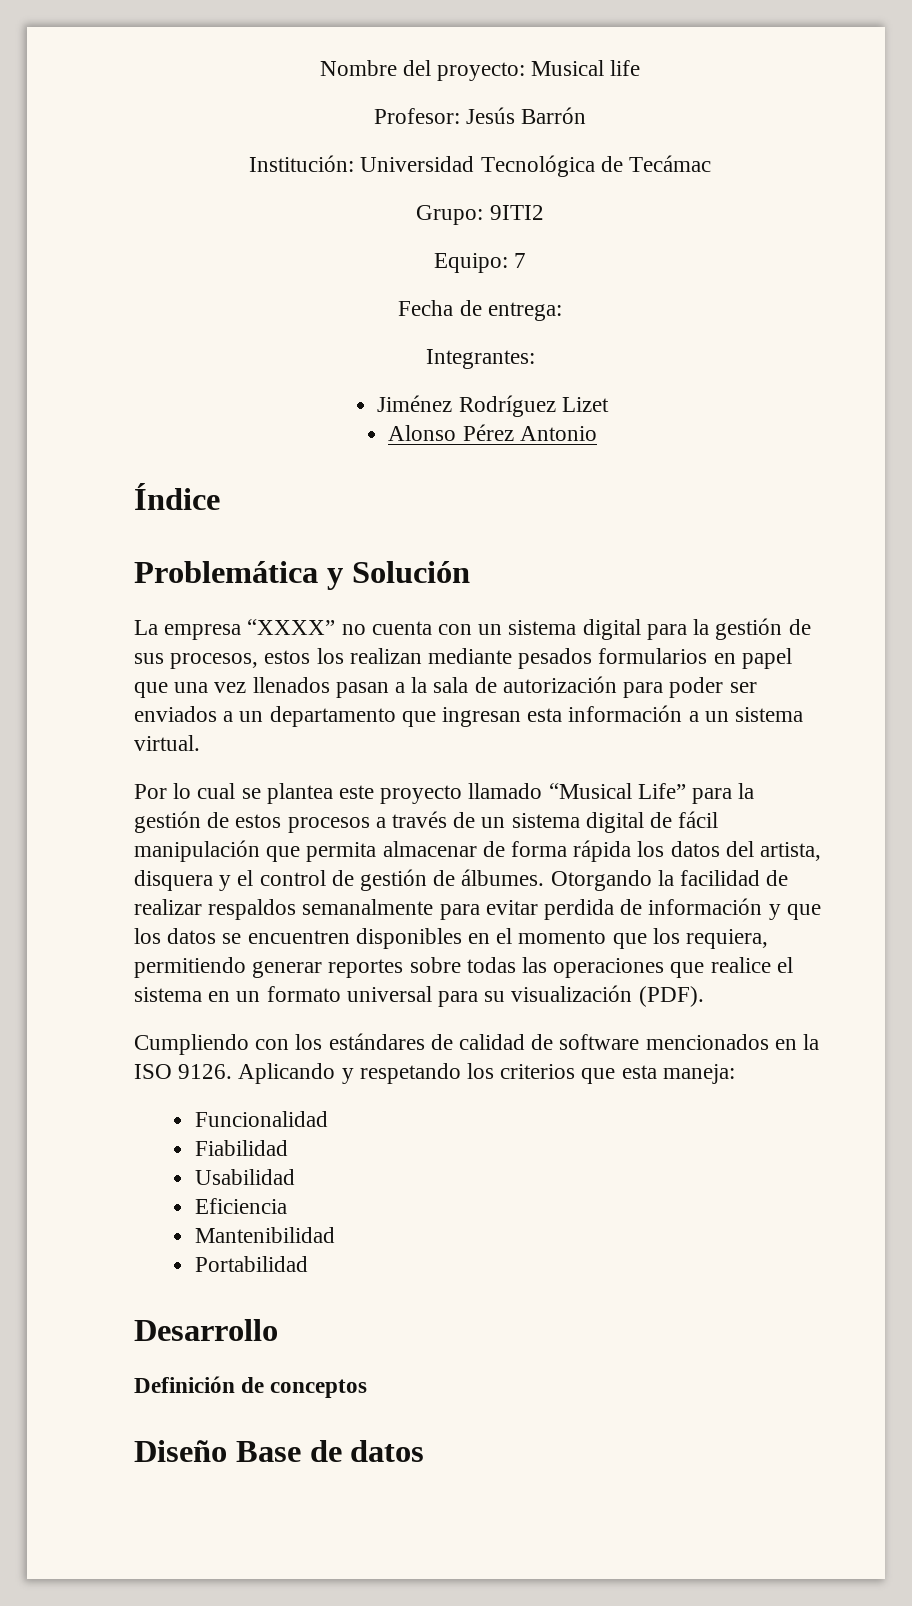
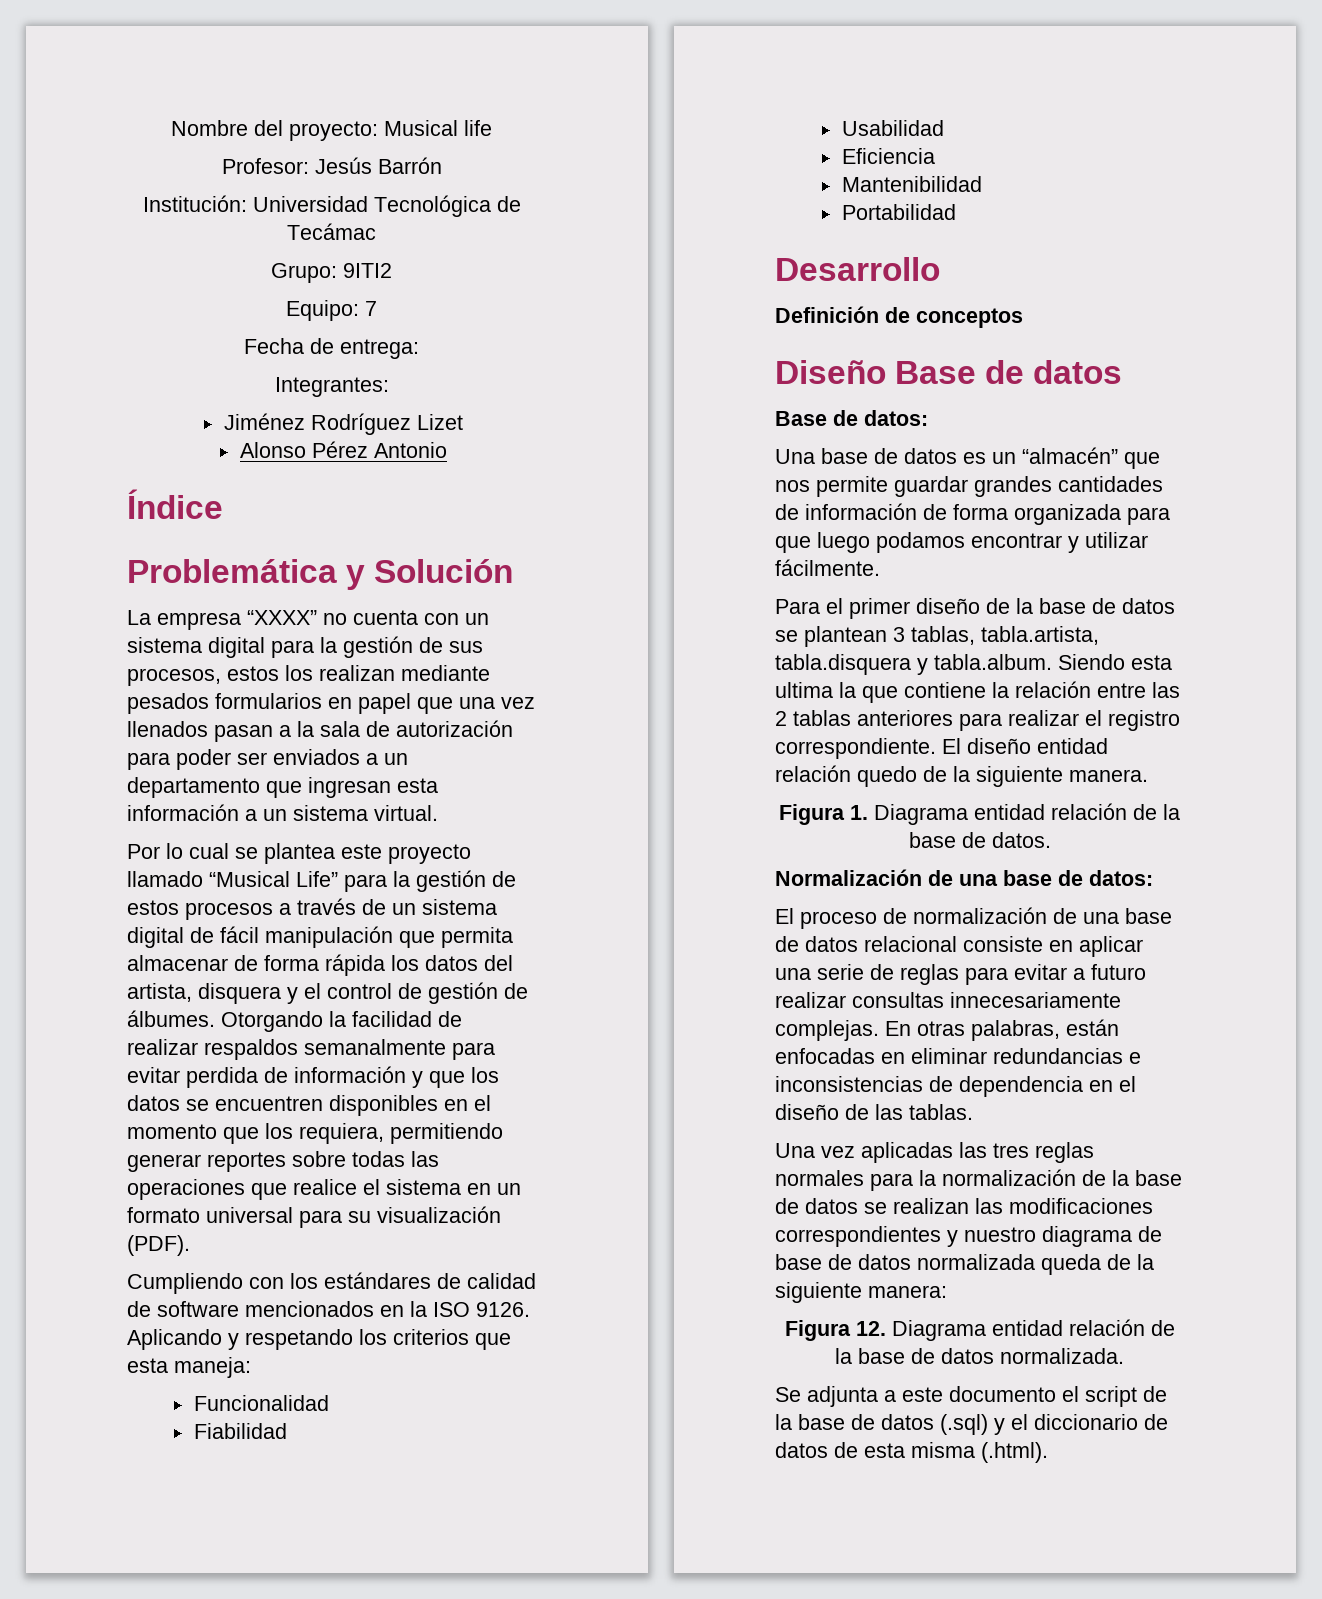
(425, 1451) none -> [775,410,928,426] [775,447,1160,469] [775,476,1163,497] [775,503,1170,525] [775,532,1148,553] [775,559,880,576] [775,598,1175,619] [775,626,1099,647] [775,654,1172,675] [775,681,1180,703] [775,710,1180,731] [775,738,1108,759] [775,765,1148,787] [779,803,1180,825] [908,832,1051,848] [775,869,1153,886] [775,907,1172,929] [775,936,1143,957] [775,964,1146,985] [775,992,1121,1008] [775,1019,1119,1041] [775,1048,1141,1064] [775,1076,1136,1097] [775,1104,973,1120] [775,1142,1094,1163] [775,1169,1182,1191] [775,1198,1153,1214] [775,1226,1162,1247] [775,1254,1154,1275] [775,1282,947,1303] [784,1319,1175,1341] [835,1348,1124,1364] [775,1386,1167,1407] [775,1414,1168,1435] [775,1442,1048,1463] // Base de datos: // Una base de datos es un “almacén” que nos permite guardar grandes cantidades de información de forma organizada para que luego podamos encontrar y utilizar fácilmente. // Para el primer diseño de la base de datos se plantean 3 tablas, tabla.artista, tabla.disquera y tabla.album. Siendo esta ultima la que contiene la relación entre las 2 tablas anteriores para realizar el registro correspondiente. El diseño entidad relación quedo de la siguiente manera. // Figura 1. Diagrama entidad relación de la base de datos. // Normalización de una base de datos: // El proceso de normalización de una base de datos relacional consiste en aplicar una serie de reglas para evitar a futuro realizar consultas innecesariamente complejas. En otras palabras, están enfocadas en eliminar redundancias e inconsistencias de dependencia en el diseño de las tablas. // Una vez aplicadas las tres reglas normales para la normalización de la base de datos se realizan las modificaciones correspondientes y nuestro diagrama de base de datos normalizada queda de la siguiente manera: // Figura 12. Diagrama entidad relación de la base de datos normalizada. // Se adjunta a este documento el script de la base de datos (.sql) y el diccionario de datos de esta misma (.html).

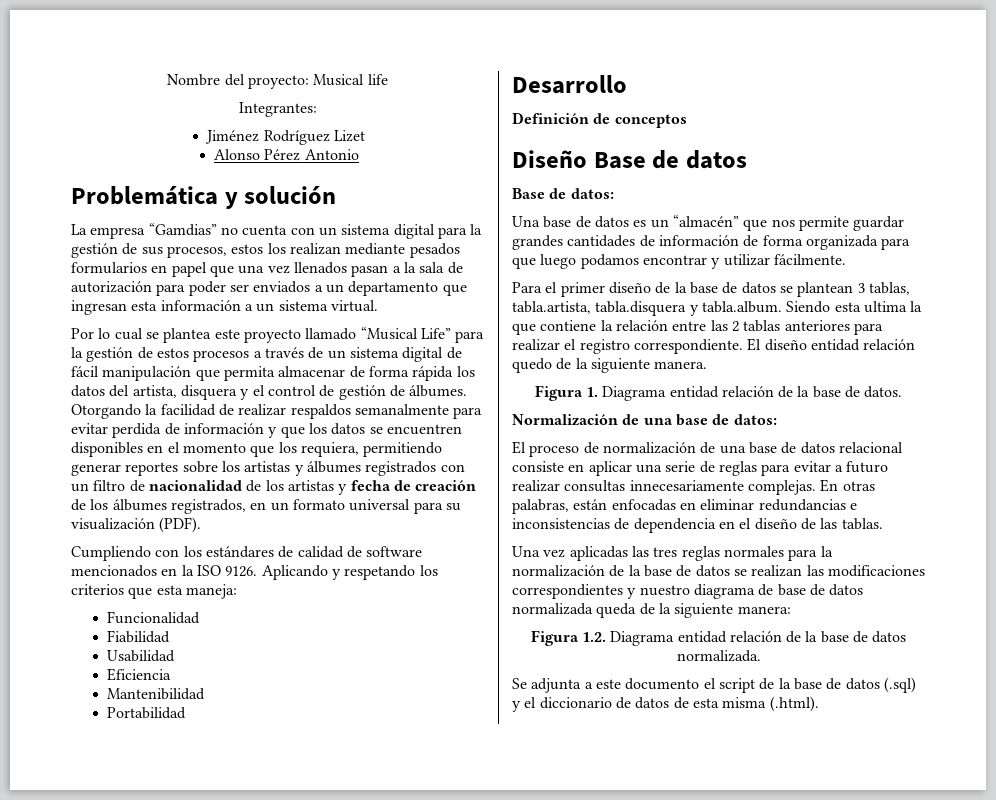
[221,157,442,174] [142,195,521,217] [287,223,376,240] [271,263,392,283] [286,300,377,321] [244,338,419,359] // Profesor: Jesús Barrón // Institución: Universidad Tecnológica de Tecámac // Grupo: 9ITI2 // Equipo: 7 // Fecha de entrega: -> (388, 79) none
[127,489,223,519] // Índice -> (359, 154) none
[374,559,514,583] Solución -> [244,186,337,204] solución
[247,610,317,625] “XXXX” -> [148,223,217,236] “Gamdias”
[352,1151,439,1167] [127,1179,461,1200] todas las operaciones que realice el sistema -> [221,461,465,476] [71,480,477,495] [71,499,246,514] los artistas y álbumes registrados con un filtro de nacionalidad de los artistas y fecha de creación de los álbumes registrados,
[855,1321,886,1336] 12. -> [581,632,606,642] 1.2.

